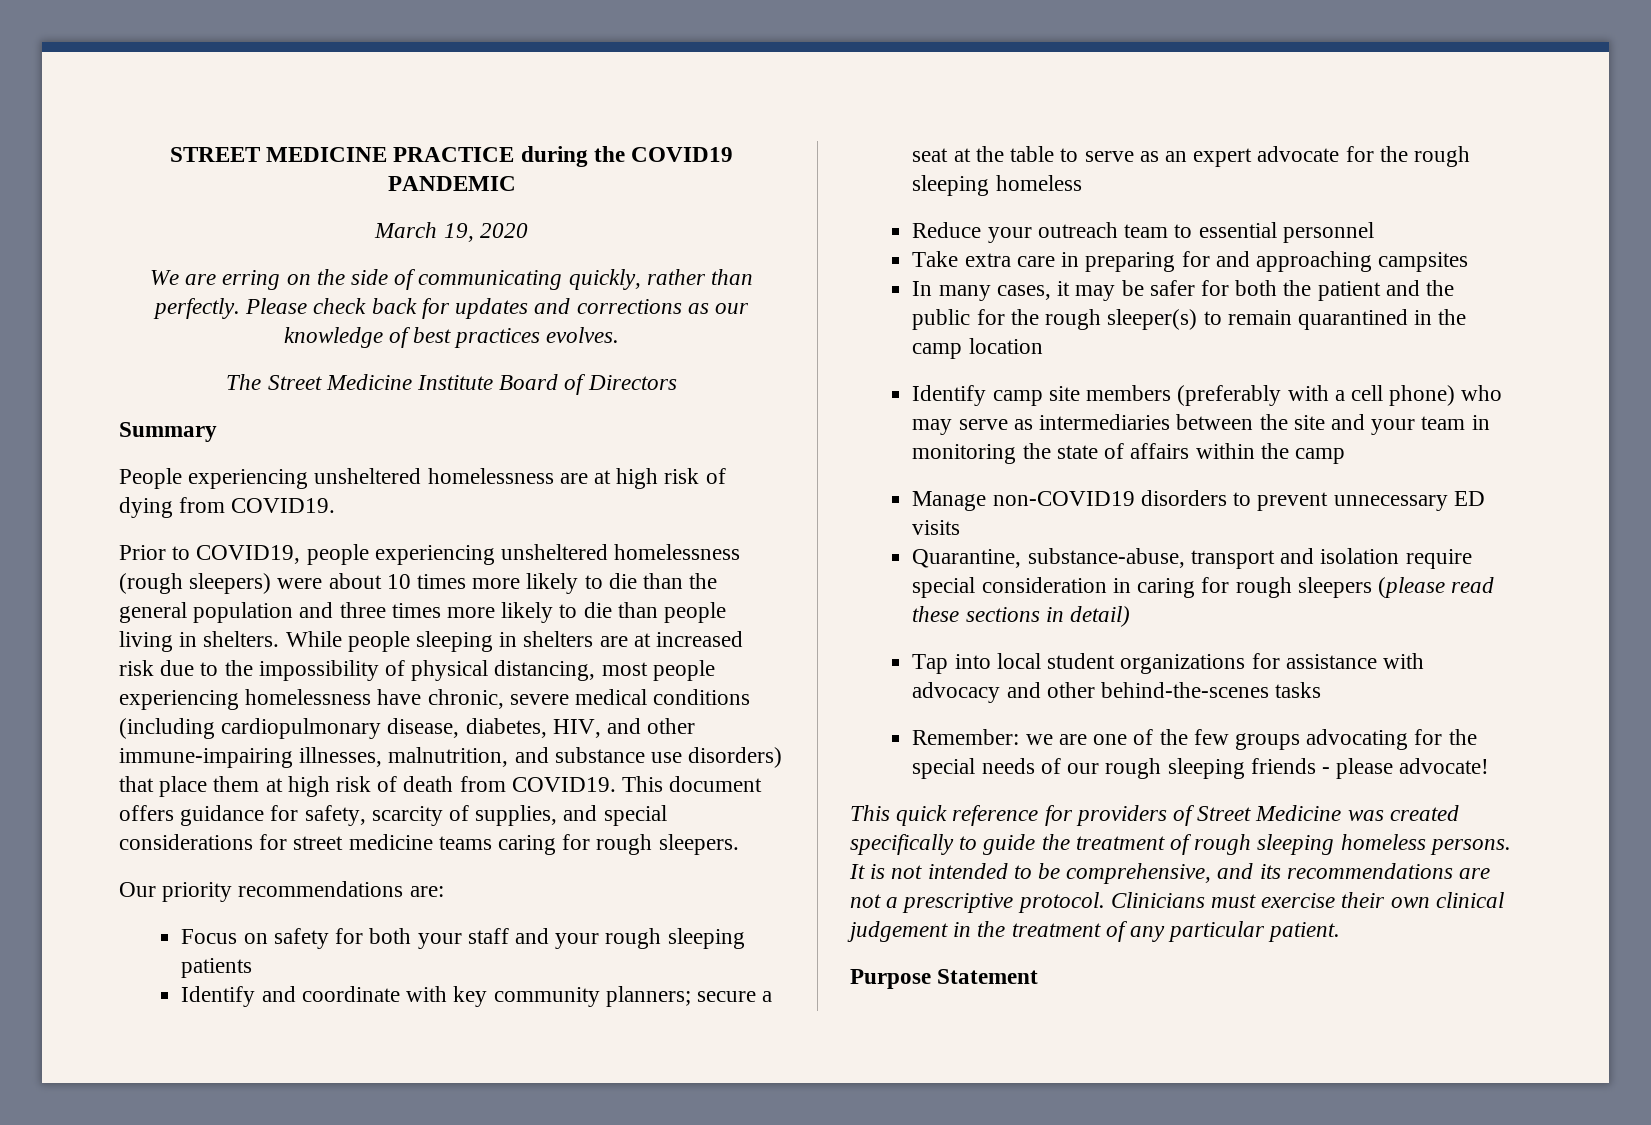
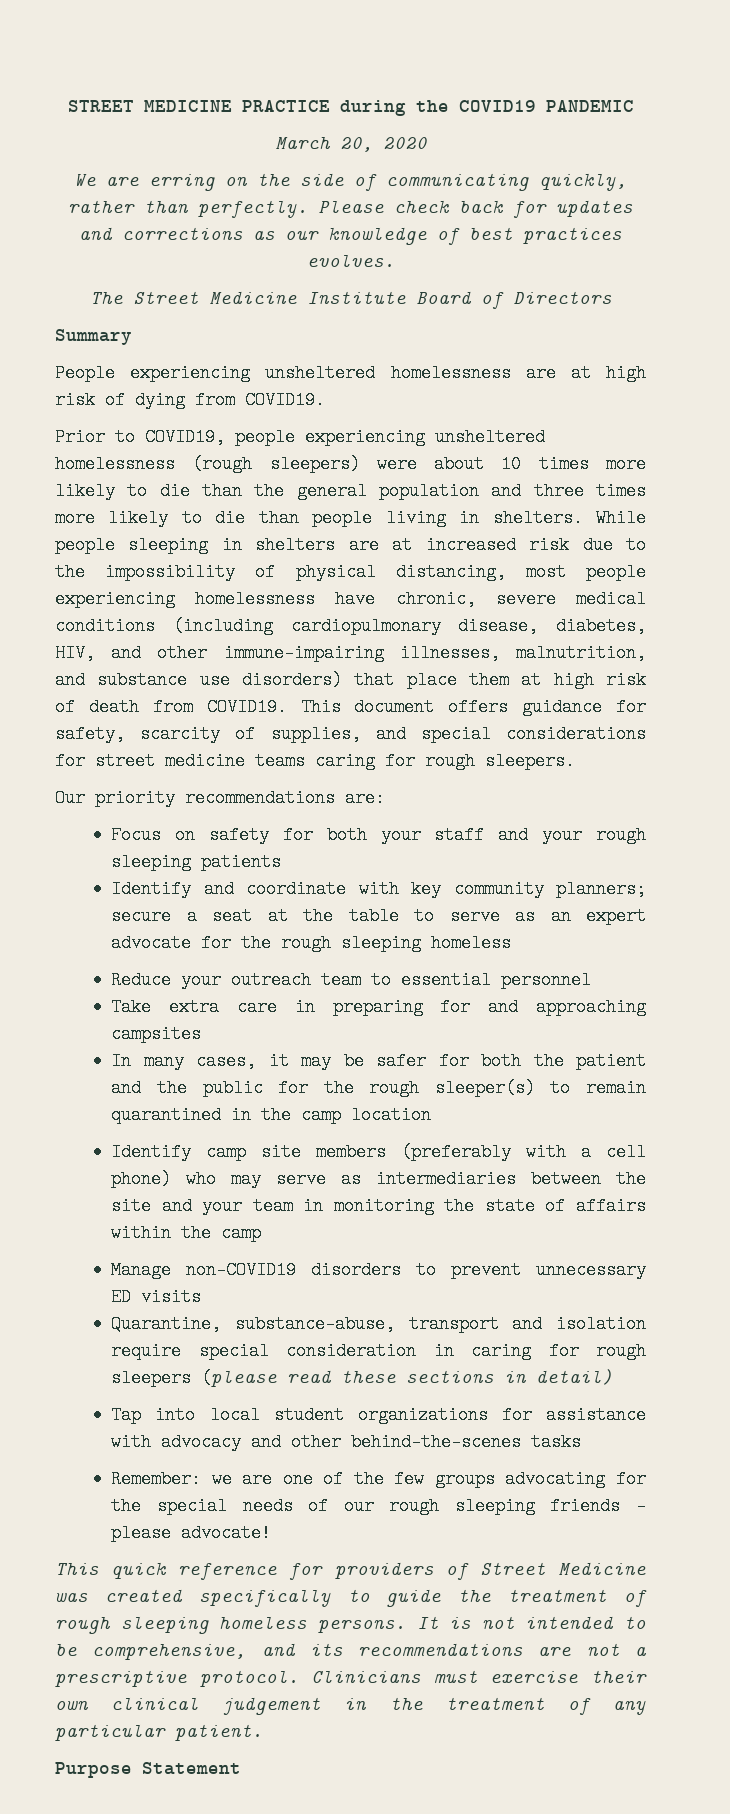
[443,223,474,242] 19, -> [339,137,373,152] 20,

